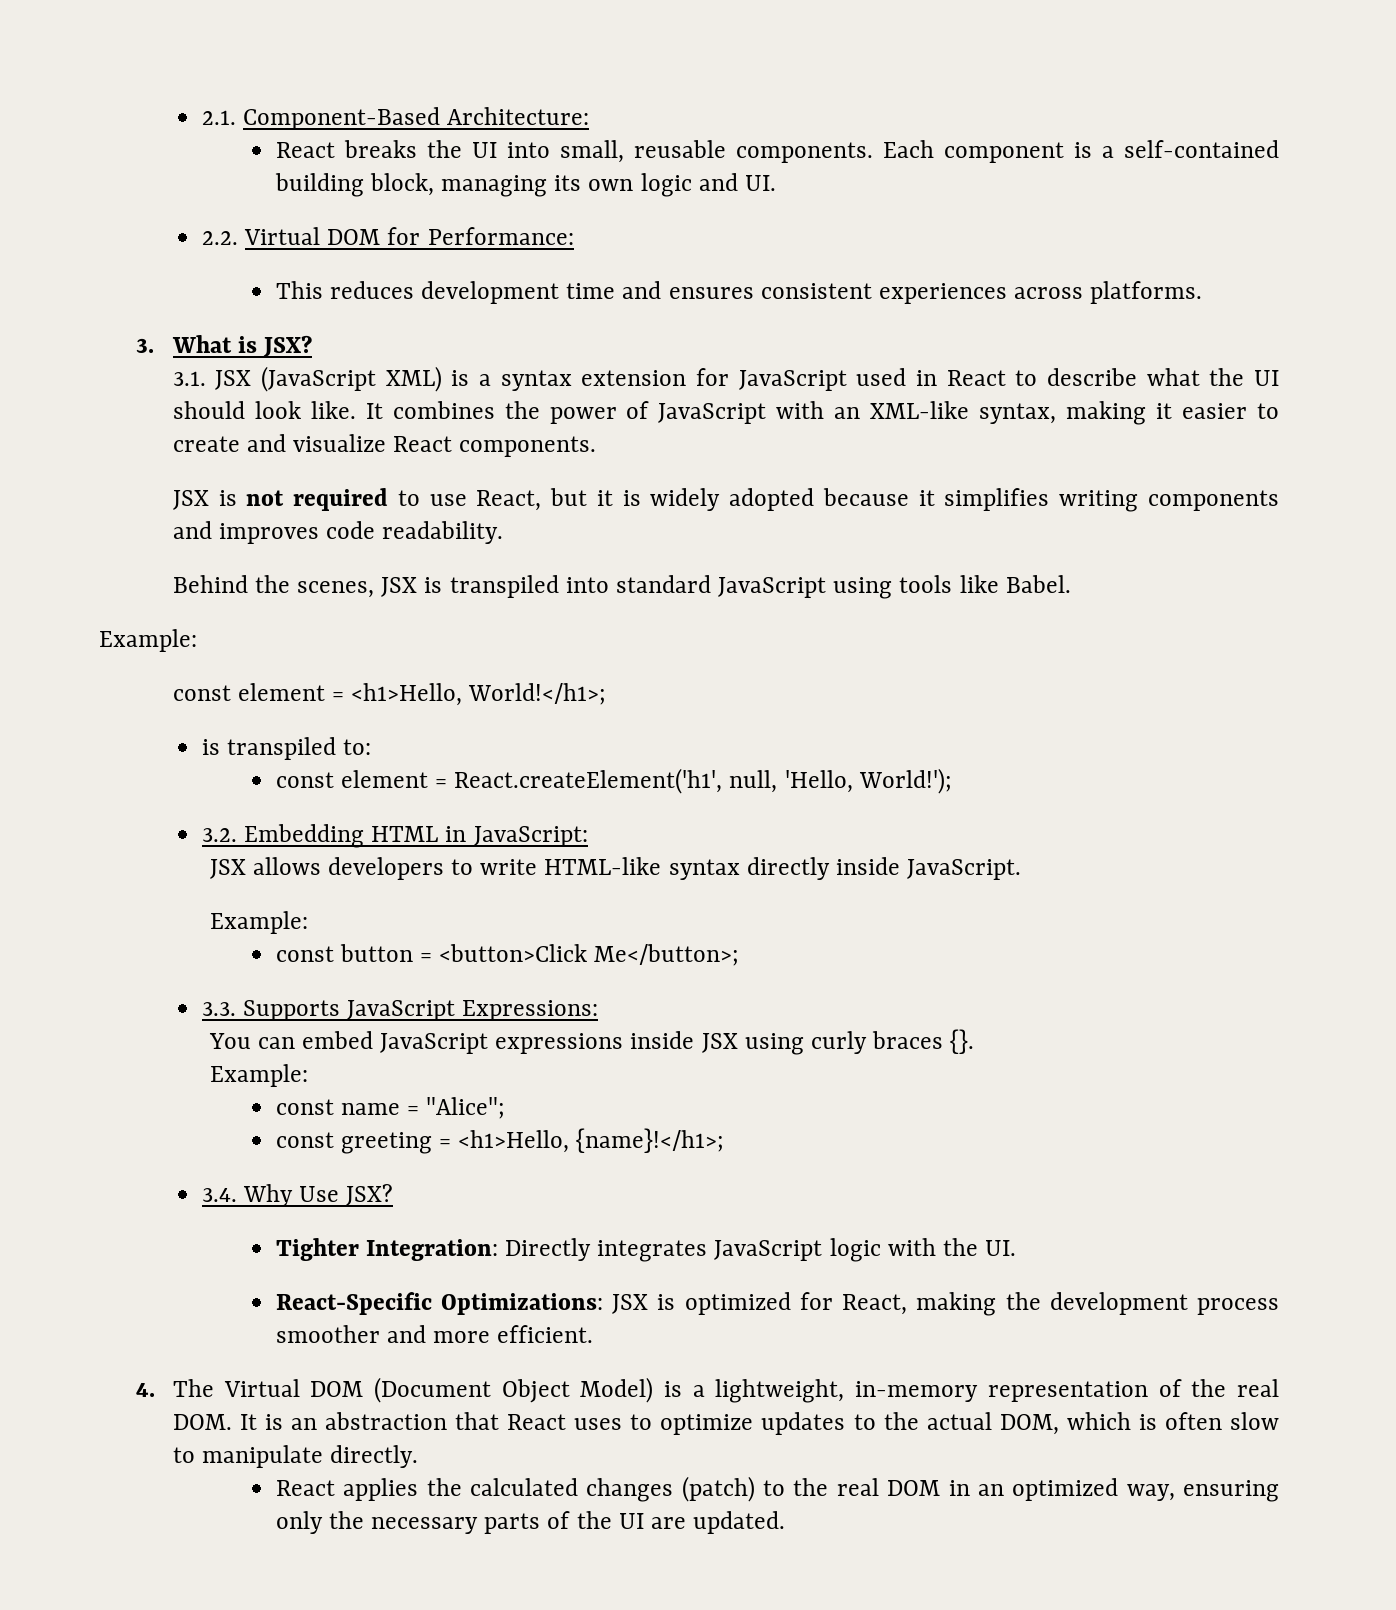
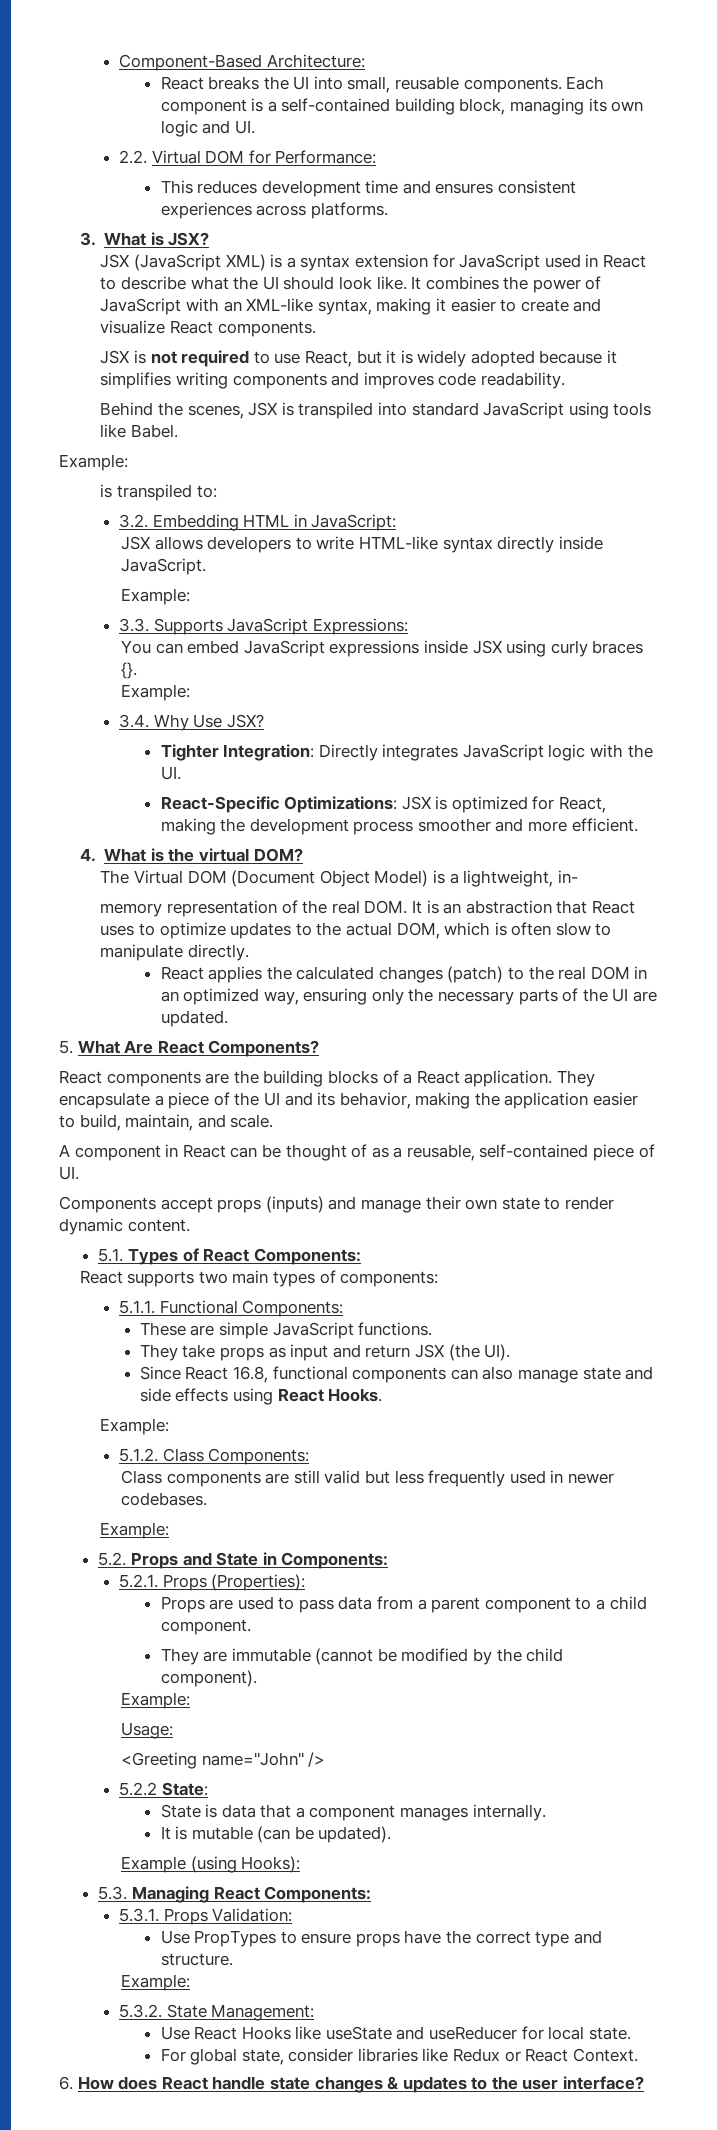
[201,110,236,125] 2.1. -> (119, 62) none
[172,371,206,386] 3.1. -> (210, 239) none
[172,683,607,706] [201,737,372,760] [275,768,952,794] const element = <h1>Hello, World!</h1>; // is transpiled to: // const element = React.createElement('h1', null, 'Hello, World!'); -> [100,484,217,501] is transpiled to:
[275,944,740,966] // const button = <button>Click Me</button>; -> (191, 596) none
[275,1097,506,1119] [275,1128,725,1154] // const name = "Alice"; // const greeting = <h1>Hello, {name}!</h1>; -> (191, 692) none
(155, 1390) none -> [104,848,303,862] What is the virtual DOM? //
[855,1381,979,1402] in-memory -> [557,870,578,883] [100,903,163,917] in- // memory
(785, 1522) none -> [59,1040,320,1057] [59,1070,595,1087] [59,1092,639,1109] [59,1114,274,1131] [59,1144,655,1161] [59,1166,79,1180] [59,1196,614,1213] [59,1218,190,1235] [98,1248,361,1265] [79,1270,439,1287] [119,1300,344,1317] [139,1322,433,1339] [139,1344,511,1361] [139,1366,654,1383] [139,1388,383,1405] [100,1418,170,1435] [119,1448,310,1465] [121,1470,615,1487] [121,1492,208,1506] [100,1522,170,1539] [98,1552,389,1569] [119,1574,306,1591] [160,1596,647,1613] [160,1619,251,1635] [160,1648,564,1665] [160,1670,257,1687] [121,1692,191,1709] [121,1722,174,1739] [121,1752,326,1769] [119,1782,208,1796] [160,1804,546,1821] [160,1826,392,1843] [121,1856,301,1873] [98,1886,372,1903] [119,1908,293,1925] [160,1930,602,1947] [160,1953,233,1966] [121,1974,191,1991] [119,2004,315,2021] [160,2026,631,2040] [160,2048,638,2065] [59,2076,645,2093] // 5. What Are React Components? // React components are the building blocks of a React application. They encapsulate a piece of the UI and its behavior, making the application easier to build, maintain, and scale. // A component in React can be thought of as a reusable, self-contained piece of UI. // Components accept props (inputs) and manage their own state to render dynamic content. // 5.1. Types of React Components: // React supports two main types of components: // 5.1.1. Functional Components: // These are simple JavaScript functions. // They take props as input and return JSX (the UI). // Since React 16.8, functional components can also manage state and side effects using React Hooks. // Example: // 5.1.2. Class Components: // Class components are still valid but less frequently used in newer codebases. // Example: // 5.2. Props and State in Components: // 5.2.1. Props (Properties): // Props are used to pass data from a parent component to a child component. // They are immutable (cannot be modified by the child component). // Example: // Usage: // <Greeting name="John" /> // 5.2.2 State: // State is data that a component manages internally. // It is mutable (can be updated). // Example (using Hooks): // 5.3. Managing React Components: // 5.3.1. Props Validation: // Use PropTypes to ensure props have the correct type and structure. // Example: // 5.3.2. State Management: // Use React Hooks like useState and useReducer for local state. // For global state, consider libraries like Redux or React Context. // 6. How does React handle state changes & updates to the user interface?

